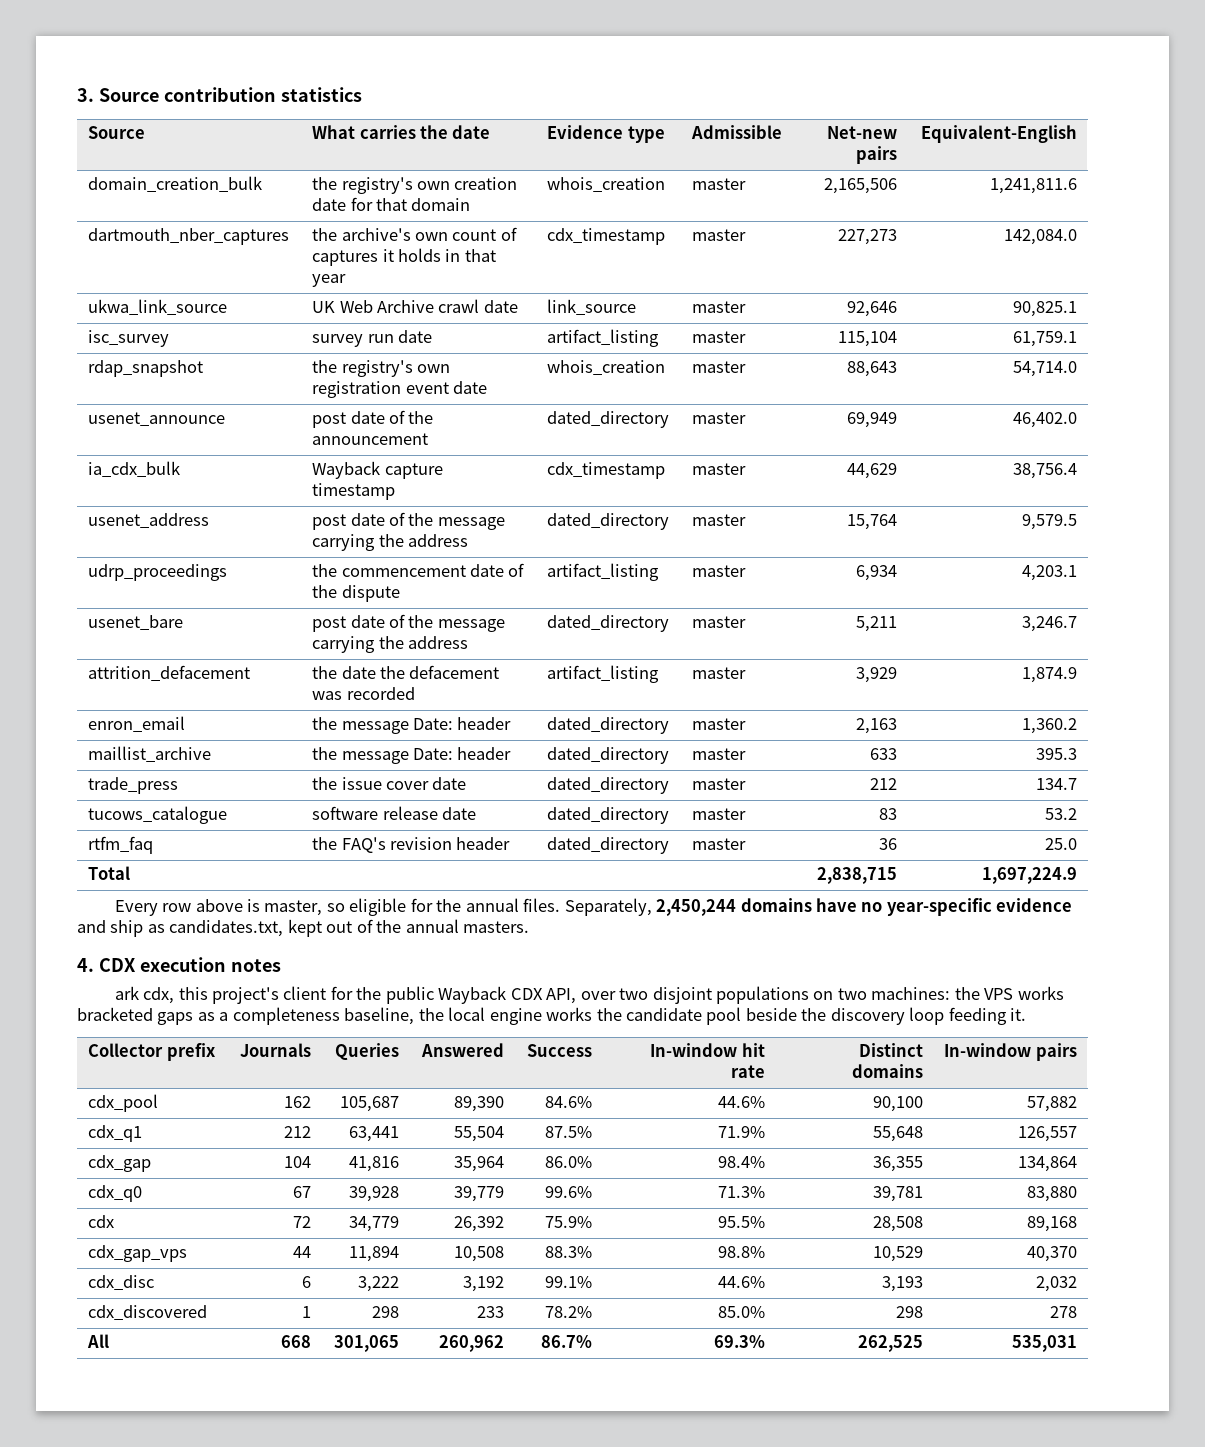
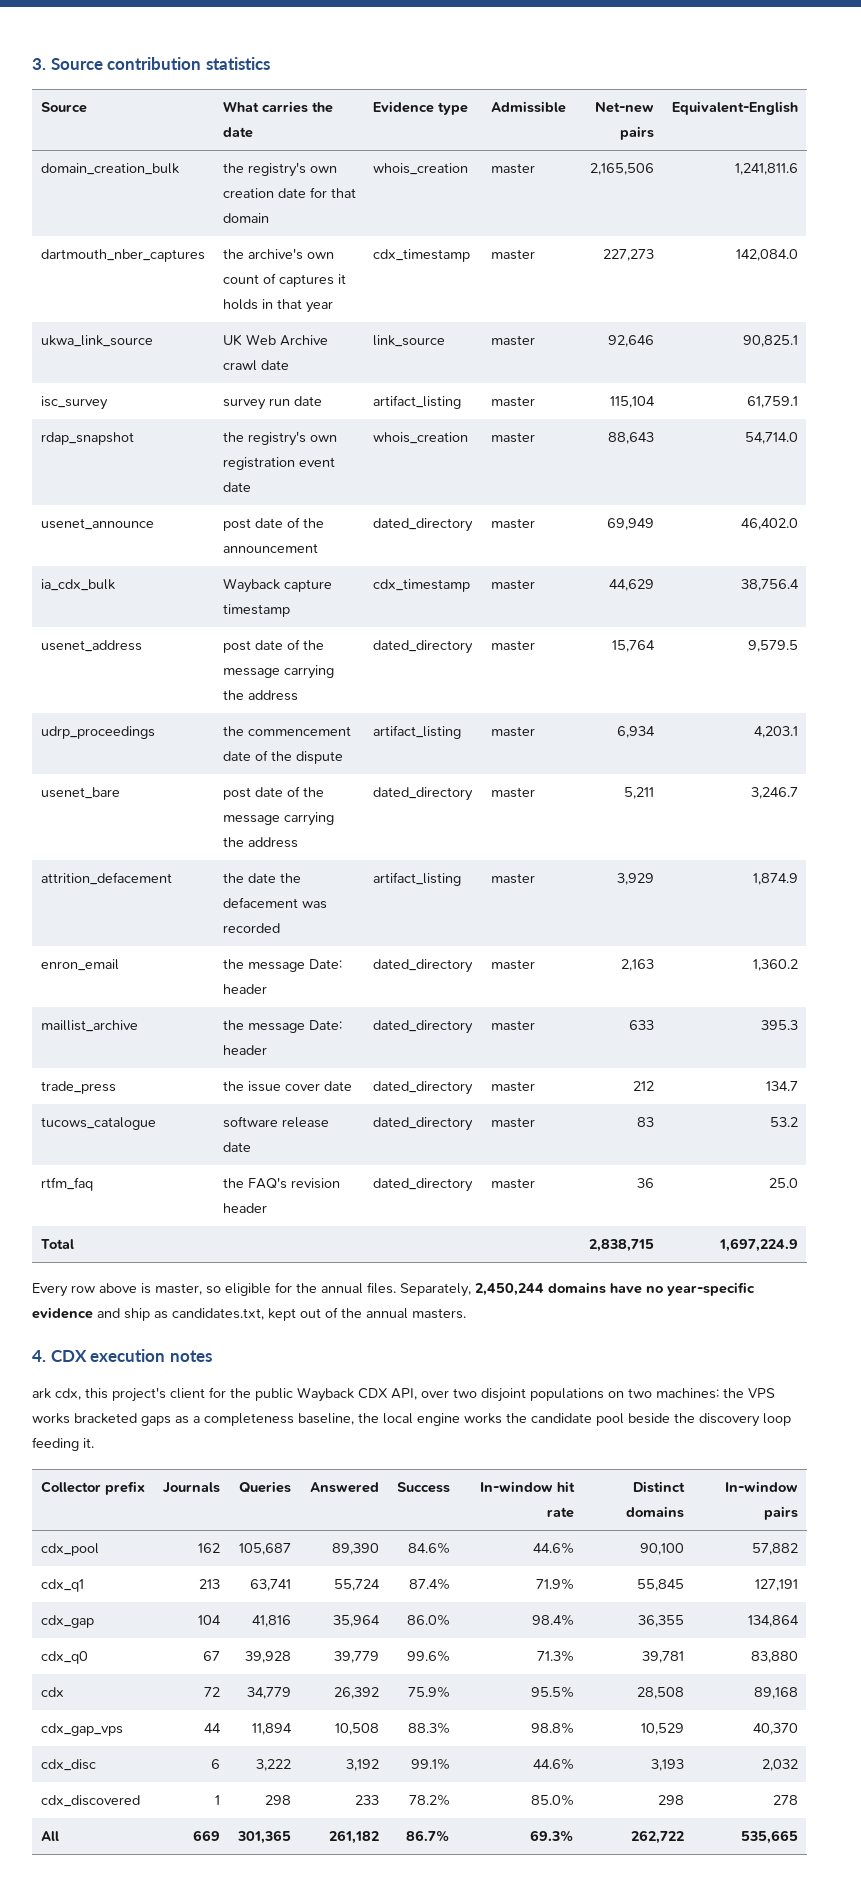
[283,1126,311,1138] [348,1126,399,1142] [453,1126,504,1142] [544,1126,592,1138] 212 | 63,441 | 55,504 | 87.5% -> [199,1579,221,1589] [250,1579,292,1591] [334,1579,381,1591] [409,1578,451,1590] 213 | 63,741 | 55,724 | 87.4%
[872,1126,923,1142] [1017,1126,1077,1142] 55,648 | 126,557 -> [637,1579,685,1591] [755,1579,799,1591] 55,845 | 127,191
[280,1335,311,1348] [333,1335,399,1352] [438,1335,504,1352] 668 | 301,065 | 260,962 -> [193,1830,221,1841] [237,1830,292,1844] [329,1830,380,1844] 669 | 301,365 | 261,182
[857,1335,923,1352] [1011,1335,1077,1352] 262,525 | 535,031 -> [631,1830,685,1844] [741,1830,799,1844] 262,722 | 535,665

